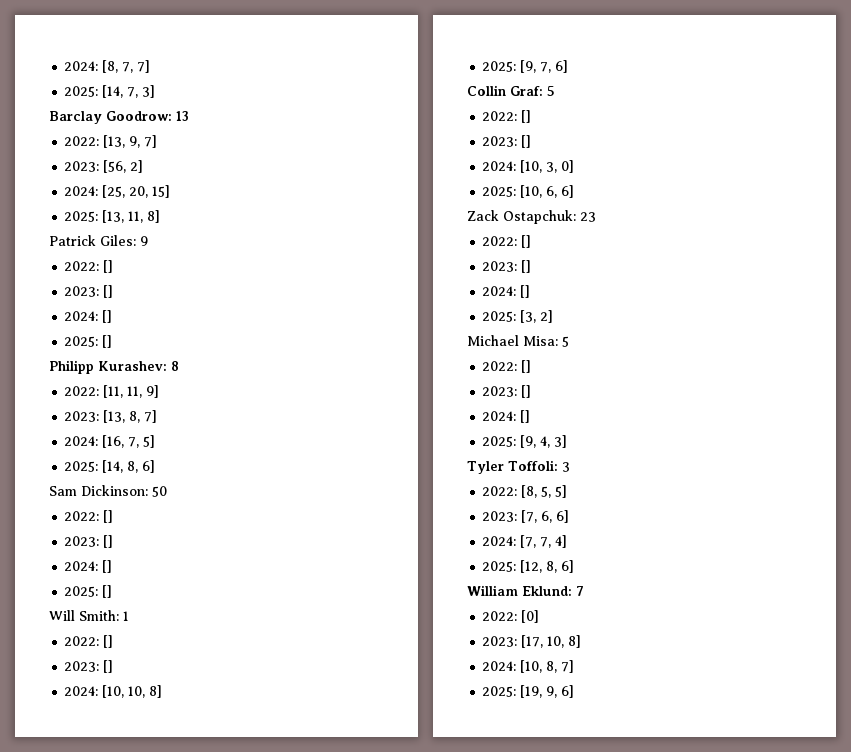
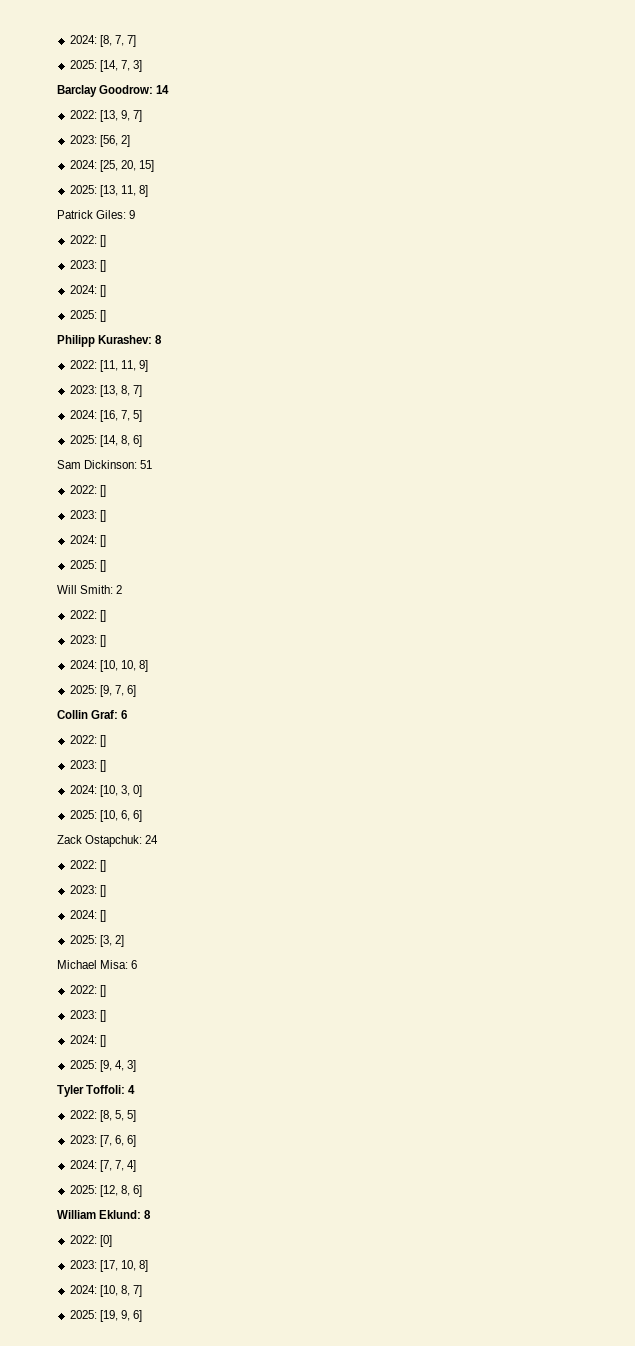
[176,111,189,121] 13 -> [156,85,170,94] 14
[152,486,167,497] 50 -> [140,460,153,469] 51
[123,611,129,621] 1 -> [116,585,123,594] 2
[547,86,555,96] 5 -> [121,710,128,719] 6
[580,212,596,222] 23 -> [145,835,159,844] 24
[562,336,569,347] 5 -> [131,960,138,969] 6
[561,462,570,472] 3 -> [128,1085,136,1094] 4
[576,586,584,596] 7 -> [144,1210,152,1219] 8

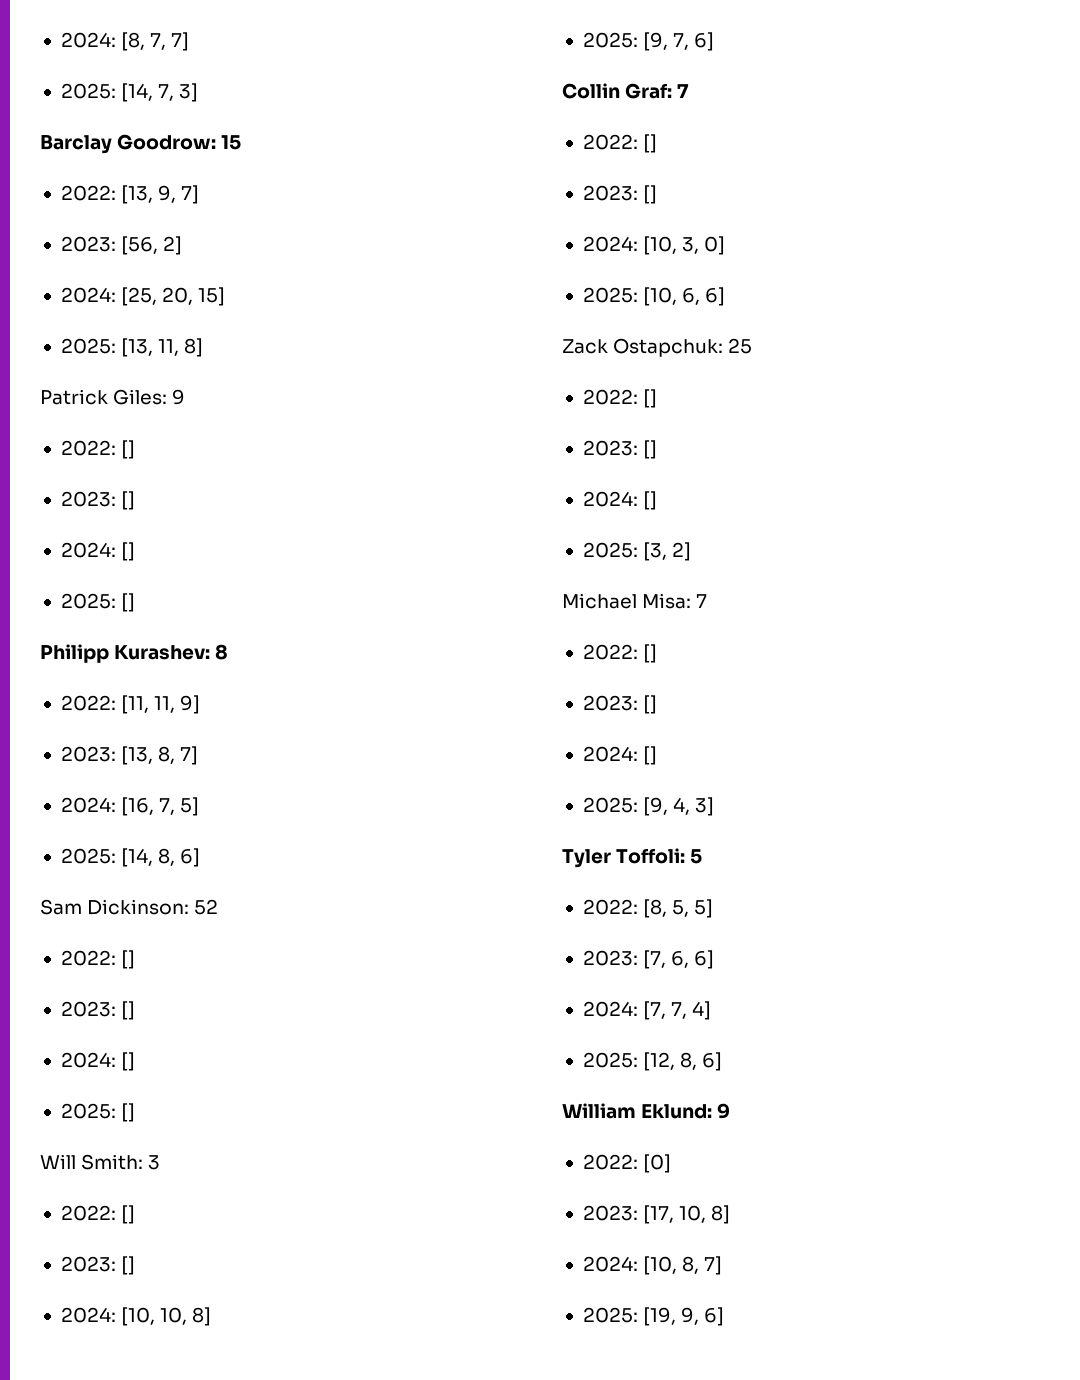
[156,85,170,94] 14 -> [221,135,242,150] 15
[140,460,153,469] 51 -> [194,899,219,915] 52
[116,585,123,594] 2 -> [148,1155,161,1170] 3
[121,710,128,719] 6 -> [677,84,690,98] 7
[145,835,159,844] 24 -> [728,338,753,354] 25
[131,960,138,969] 6 -> [696,594,708,608] 7
[128,1085,136,1094] 4 -> [690,849,703,864] 5
[144,1210,152,1219] 8 -> [717,1103,731,1119] 9

